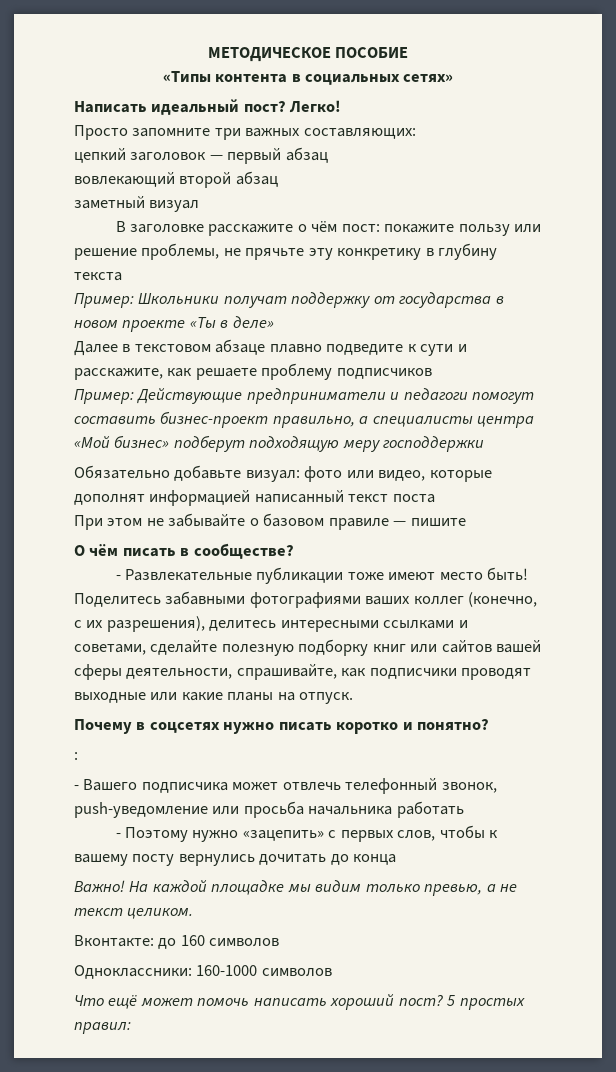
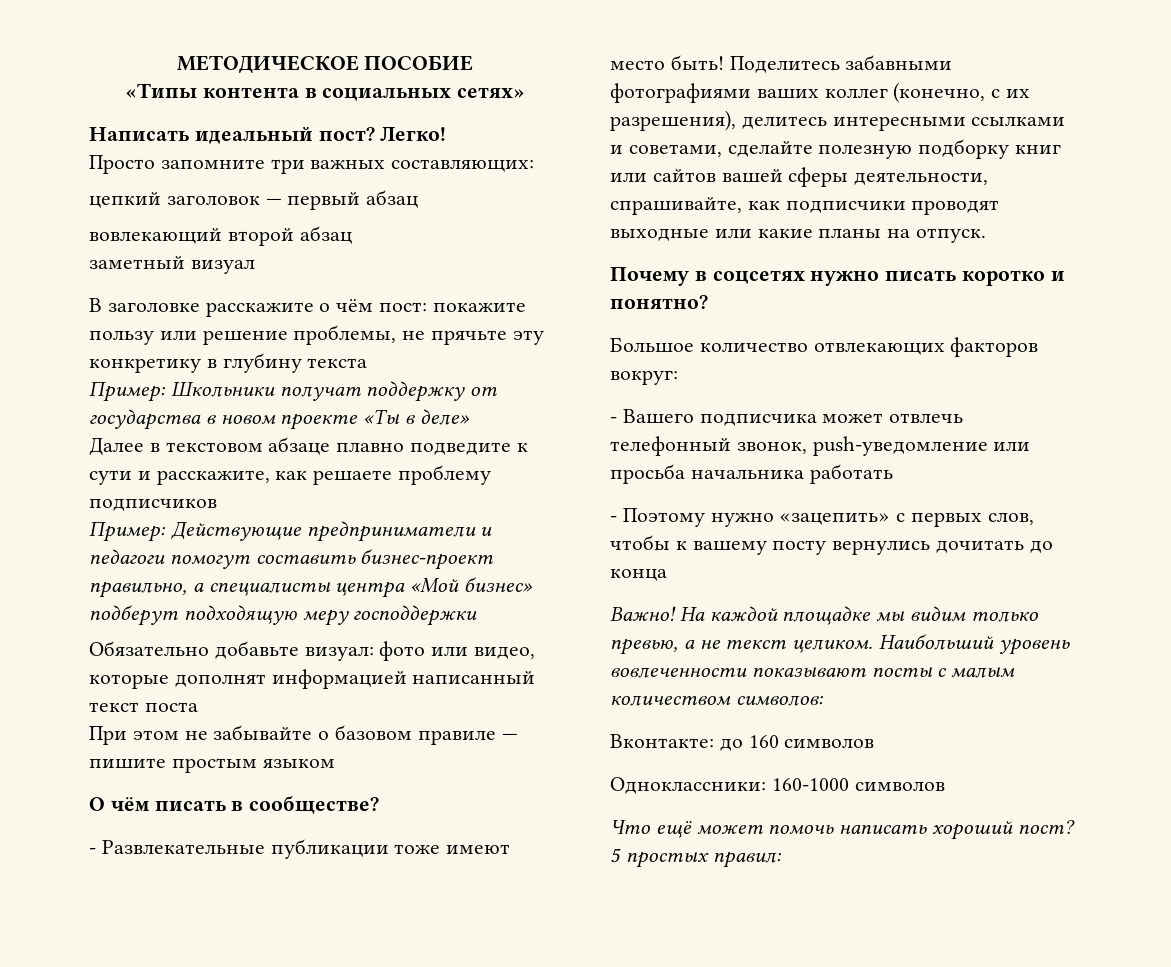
(466, 522) none -> [171,758,335,773] простым языком
[74,752,78,760] : -> [610,337,1039,357] [610,370,678,385] Большое количество отвлекающих факторов вокруг:
(194, 913) none -> [879,634,1070,655] [610,667,1016,678] [610,695,824,706] Наибольший уровень вовлеченности показывают посты с малым количеством символов:

